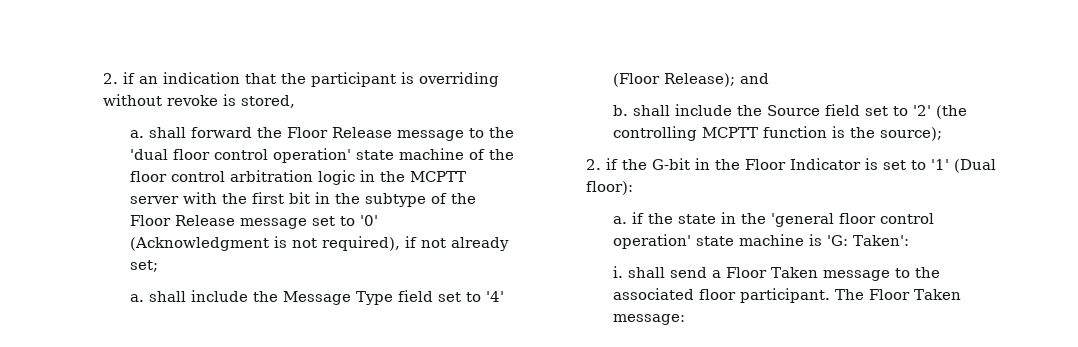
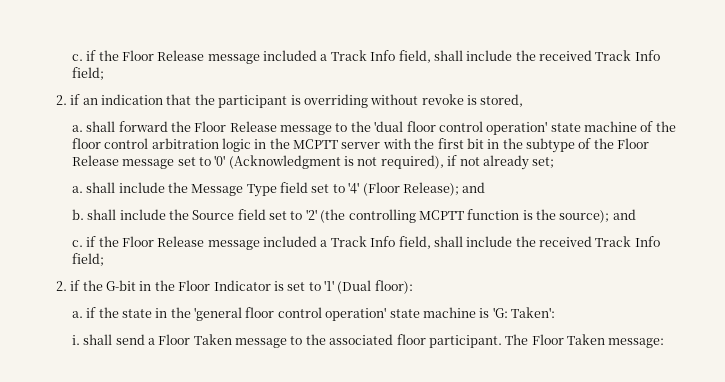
(103, 78) none -> [71,50,660,64] [71,67,104,80] c. if the Floor Release message included a Track Info field, shall include the received Track Info field; //
(942, 134) none -> [612,209,636,220] [71,236,660,250] [71,253,104,266] and // c. if the Floor Release message included a Track Info field, shall include the received Track Info field;

